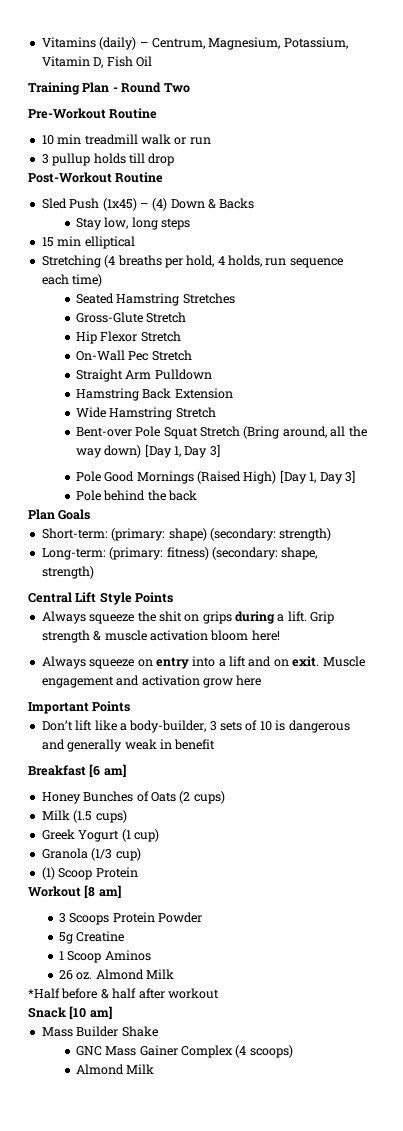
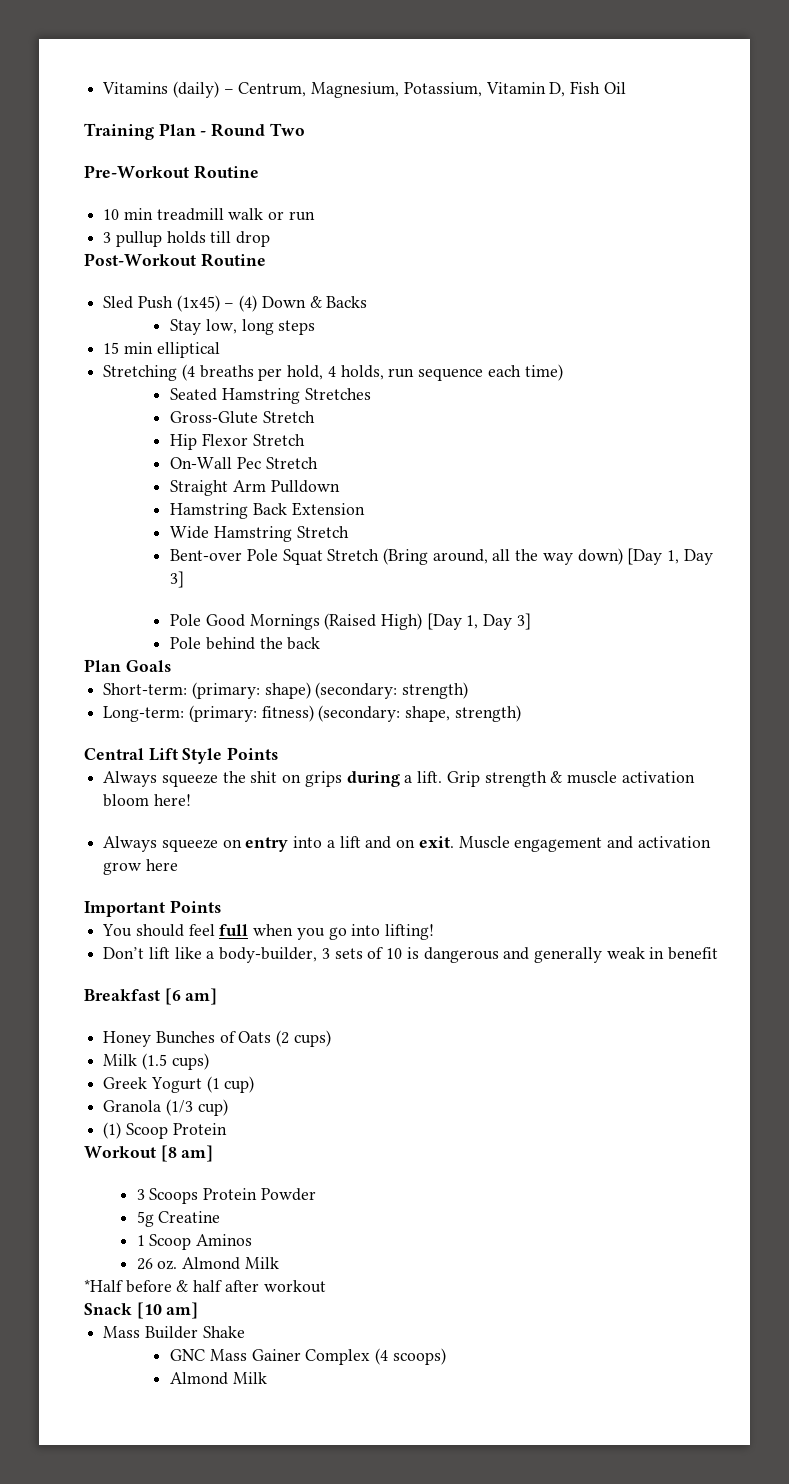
(131, 706) none -> [102,924,435,940] // You should feel full when you go into lifting!

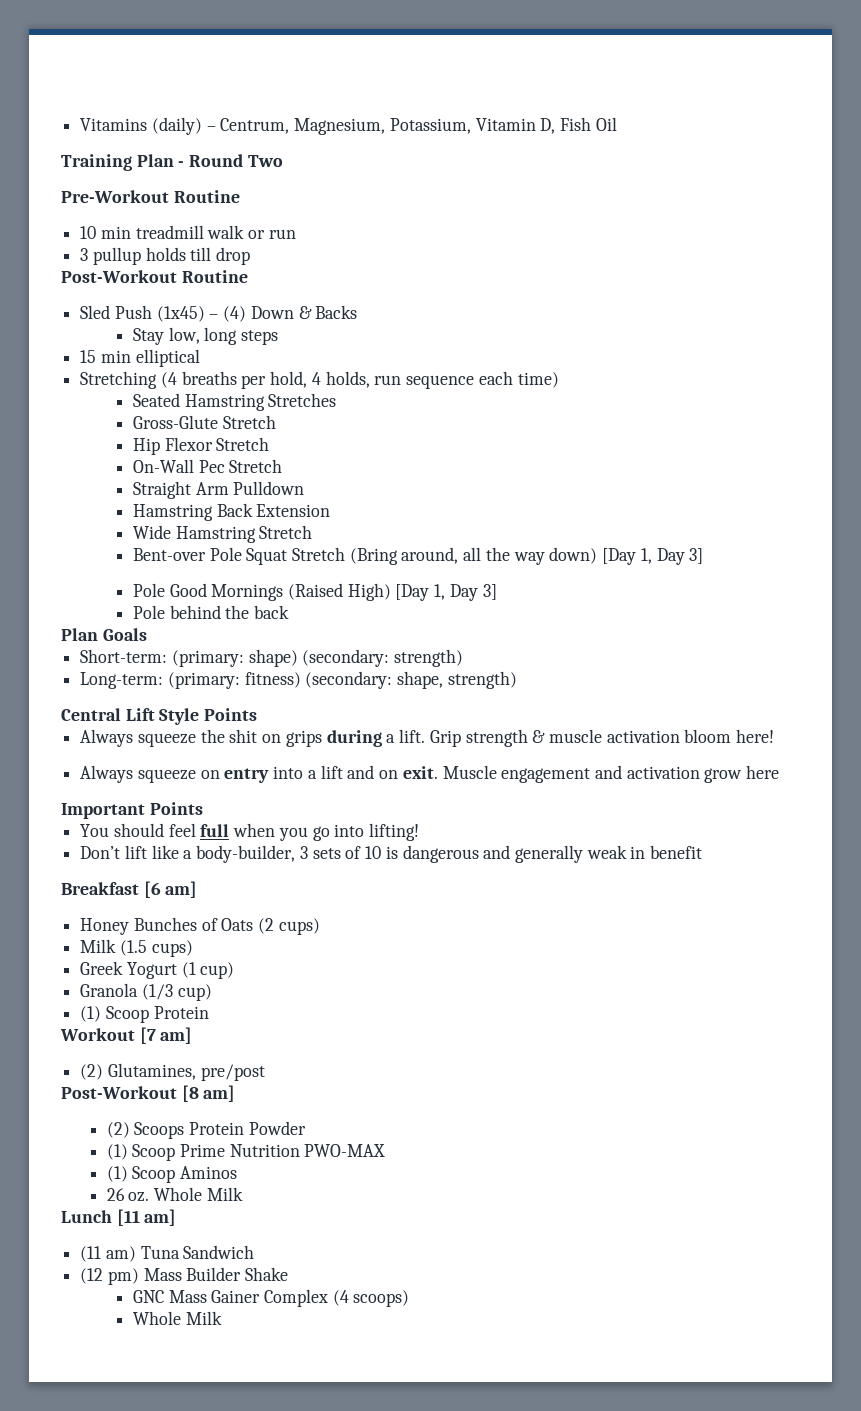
(156, 1152) none -> [139,1027,193,1044] [80,1063,265,1081] [61,1086,177,1099] [7 am] // (2) Glutamines, pre/post // Post-Workout
[136,1189,145,1200] 3 -> [106,1122,130,1138] (2)
[136,1211,221,1227] [136,1235,145,1246] 5g Creatine // 1 -> [106,1144,386,1161] [106,1166,128,1182] (1) Scoop Prime Nutrition PWO-MAX // (1)
[182,1257,241,1270] Almond -> [153,1187,202,1201] Whole
[84,1279,326,1293] [84,1302,199,1319] *Half before & half after workout // Snack [10 am] // -> [61,1209,177,1226] [80,1245,255,1262] [80,1268,139,1285] Lunch [11 am] // (11 am) Tuna Sandwich // (12 pm)
[170,1372,229,1385] Almond -> [132,1311,181,1325] Whole

